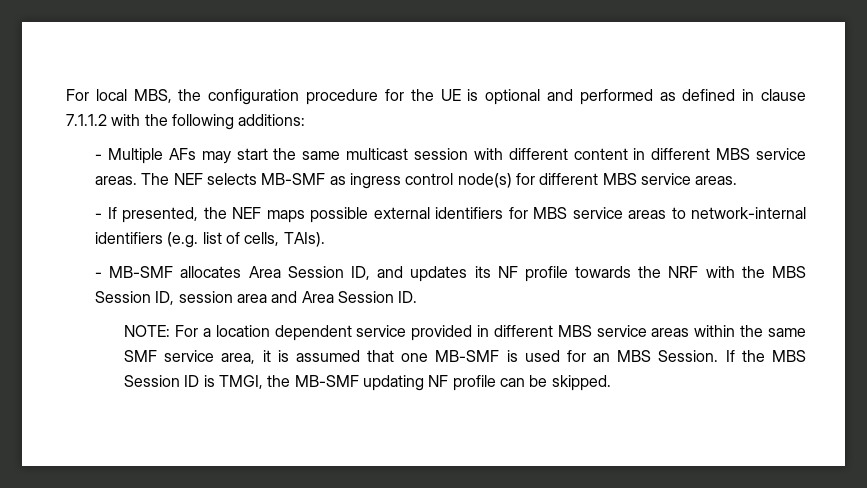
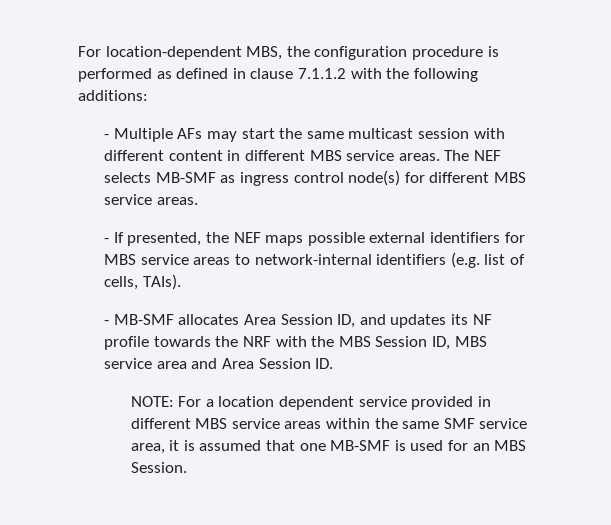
[66,89,127,101] For local -> [78,46,242,60] For location-dependent
[384,89,573,105] for the UE is optional and -> [487,46,499,57] is
[178,291,233,303] session -> [454,336,487,347] [104,358,153,369] MBS service
[725,350,806,362] [124,375,611,391] If the MBS Session ID is TMGI, the MB-SMF updating NF profile can be skipped. -> (187, 467) none

